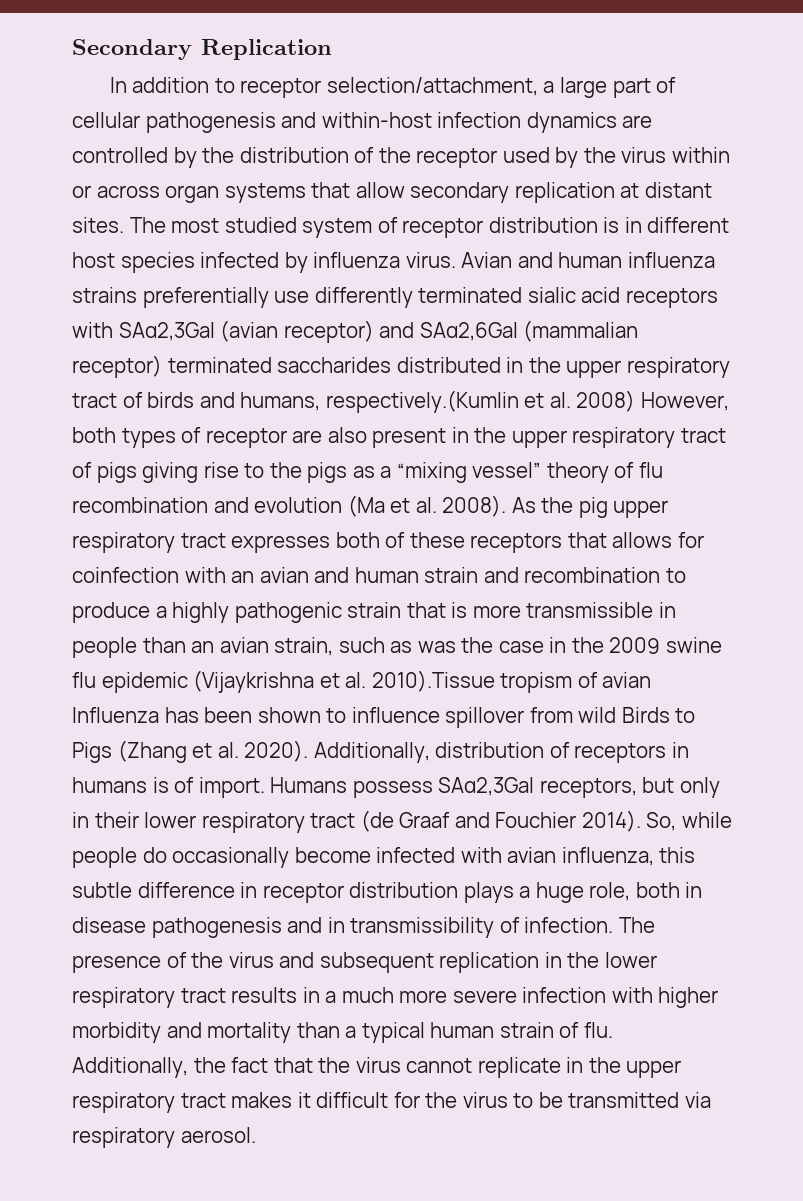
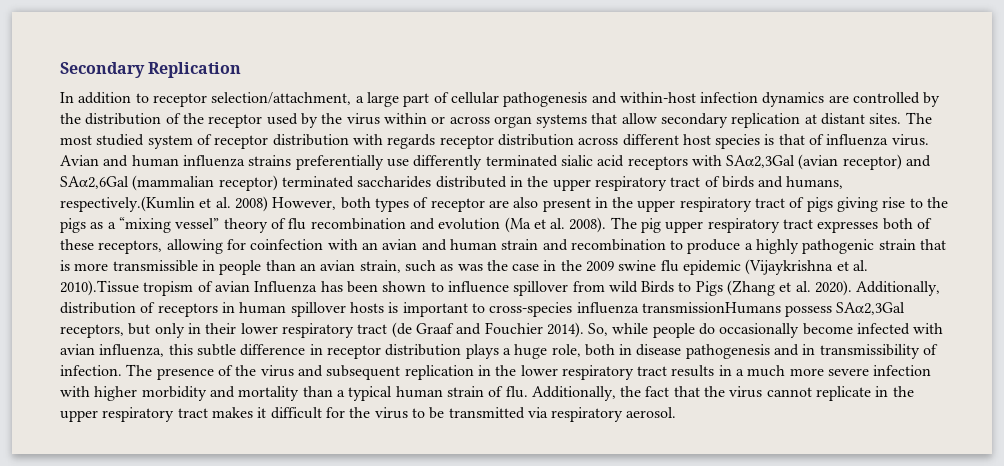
[603,217,730,233] [72,252,308,273] is in different host species infected by -> [352,134,825,149] with regards receptor distribution across different host species is that of
[511,497,574,513] As the -> [610,217,637,229] The
[470,532,673,553] receptors that allows -> [98,239,223,254] receptors, allowing
[72,777,348,798] humans is of import. Humans -> [239,302,781,317] human spillover hosts is important to cross-species influenza transmissionHumans

